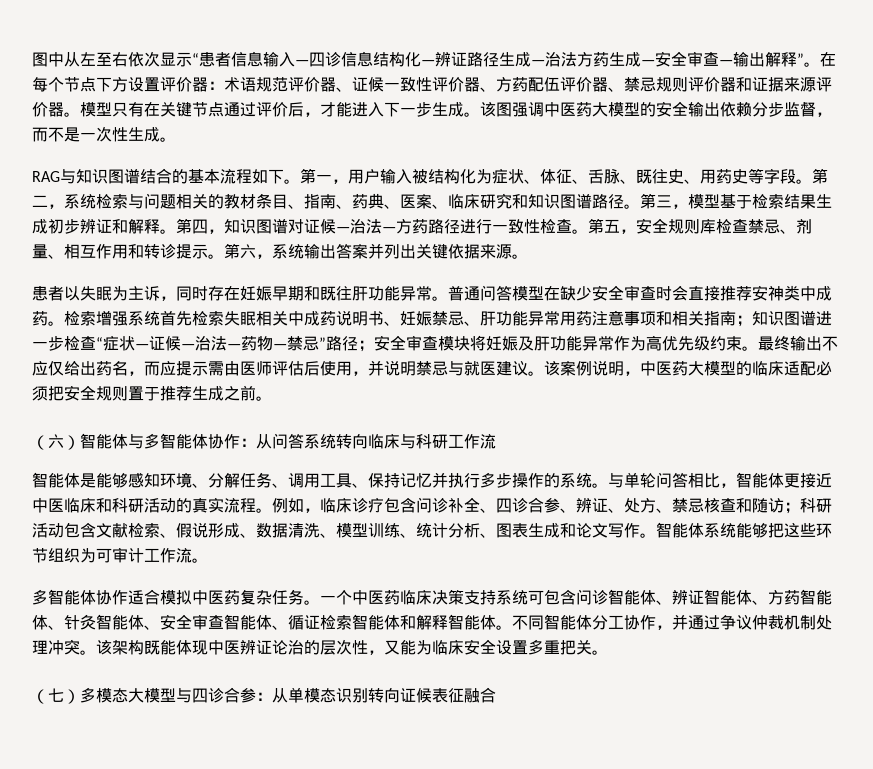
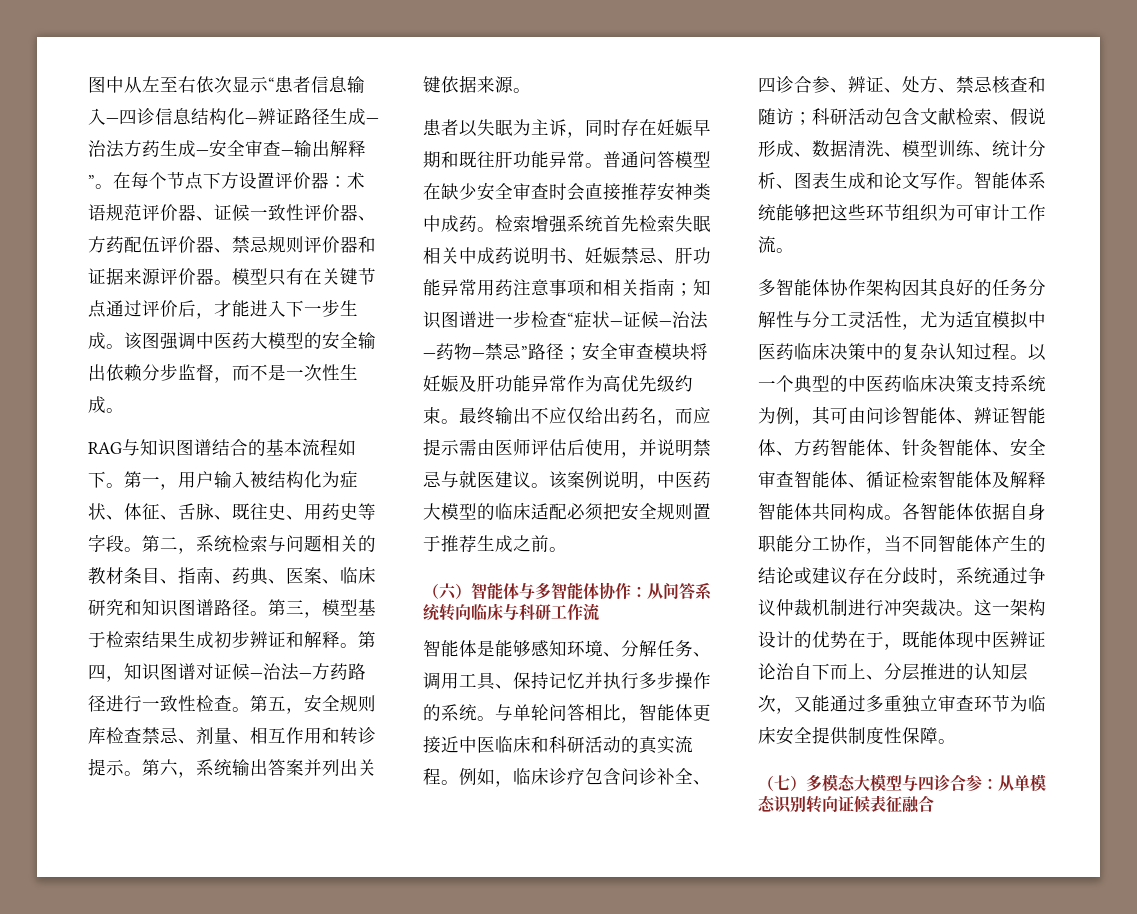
[128,589,352,605] 适合模拟中医药复杂任务。一个 -> [866,278,1046,297] [758,310,1046,330] [758,342,1046,361] [758,375,848,393] 架构因其良好的任务分解性与分工灵活性，尤为适宜模拟中医药临床决策中的复杂认知过程。以一个典型的
[528,589,576,605] 可包含 -> [758,406,866,426] 为例，其可由
[400,615,416,630] 和 -> [992,471,1010,488] 及
[496,614,832,630] [32,639,144,655] 。不同智能体分工协作，并通过争议仲裁机制处理冲突。该架构 -> [812,502,1046,521] [758,535,1046,554] [758,567,1046,586] [758,598,1046,617] [758,631,902,650] 共同构成。各智能体依据自身职能分工协作，当不同智能体产生的结论或建议存在分歧时，系统通过争议仲裁机制进行冲突裁决。这一架构设计的优势在于，
[304,639,592,655] 的层次性，又能为临床安全设置多重把关 -> [794,663,1028,681] [758,695,1046,714] [758,726,938,745] 自下而上、分层推进的认知层次，又能通过多重独立审查环节为临床安全提供制度性保障

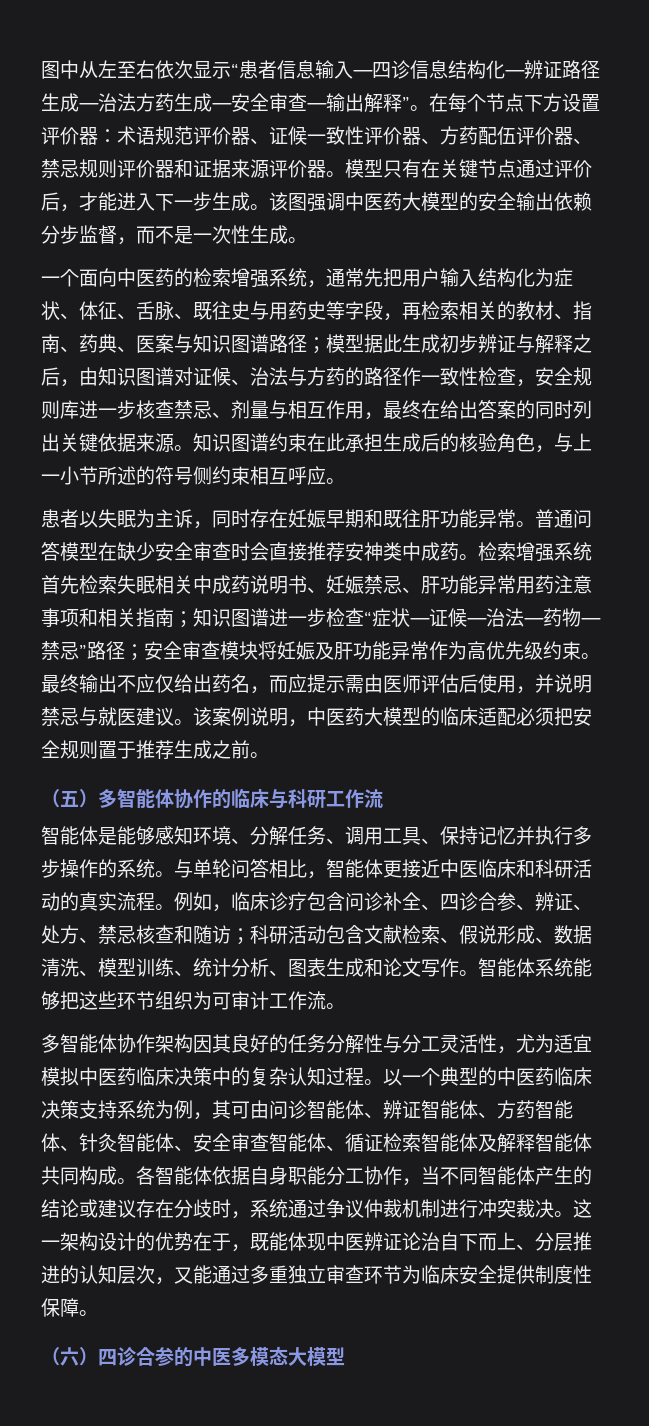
[88,439,356,457] [88,471,178,490] RAG与知识图谱结合的基本流程如下。第一， -> [41,268,402,288] 一个面向中医药的检索增强系统，通常先把
[250,471,268,488] 被 -> (478, 278) none
[286,515,304,520] 、 -> [250,301,269,320] 与
[124,535,322,554] 。第二，系统检索与问题 -> [383,301,459,321] ，再检索
[124,567,160,584] 条目 -> (554, 310) none
[322,566,376,584] [88,599,376,618] [88,630,376,648] [88,663,366,682] [88,695,142,712] 、临床研究和知识图谱路径。第三，模型基于检索结果生成初步辨证和解释。第四，知识图谱对证候—治法—方药路径进行 -> [174,334,592,354] [41,367,421,387] 与知识图谱路径；模型据此生成初步辨证与解释之后，由知识图谱对证候、治法与方药的路径作
[232,695,286,712] 。第五 -> (516, 376) none
[106,727,124,744] 检 -> [79,400,155,419] 进一步核
[232,739,250,744] 、 -> [269,400,288,419] 与
[322,727,376,745] [88,758,322,778] 和转诊提示。第六，系统输出答案并 -> [364,400,573,420] ，最终在给出答案的同时
(531, 90) none -> [193,433,592,453] [41,466,345,485] 知识图谱约束在此承担生成后的核验角色，与上一小节所述的符号侧约束相互呼应。
[439,582,712,600] [423,604,471,621] 六）智能体与多智能体协作：从问答系统转向 -> [60,789,231,809] 五）多智能体协作的
[774,774,1046,791] [758,795,934,814] 七）多模态大模型与四诊合参：从单模态识别转向证候表征融合 -> [60,1346,345,1367] 六）四诊合参的中医多模态大模型

